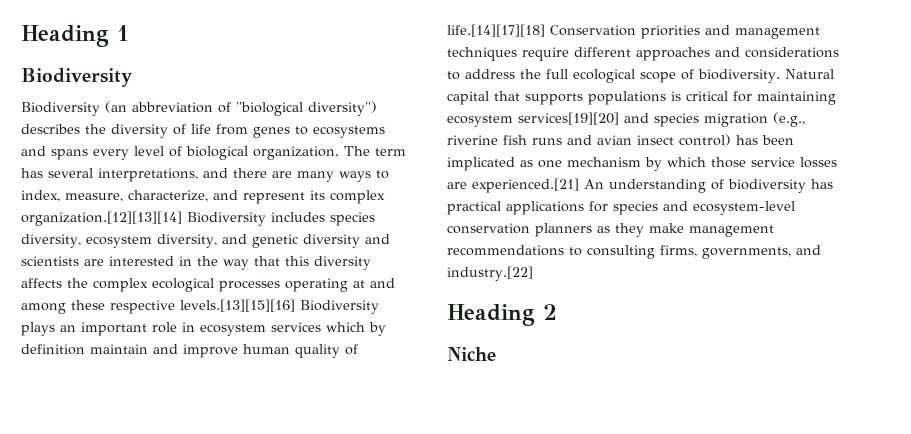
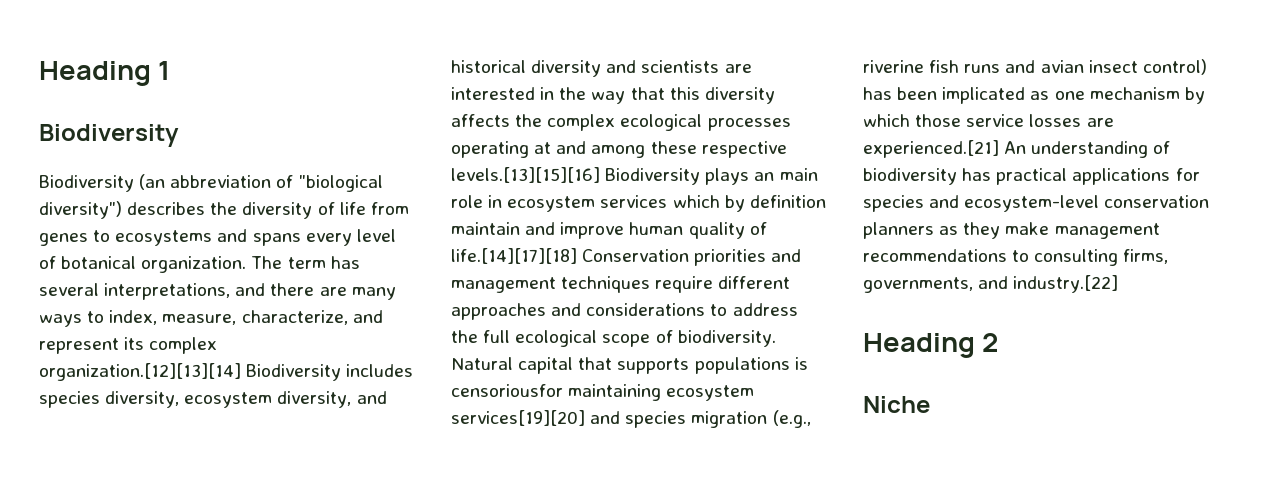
[186,146,248,160] biological -> [61,256,137,269] botanical
[251,234,298,248] genetic -> [451,60,526,73] historical
[81,322,147,336] important -> [779,168,818,181] main
[686,91,752,102] critical for -> [451,384,563,397] censoriousfor

